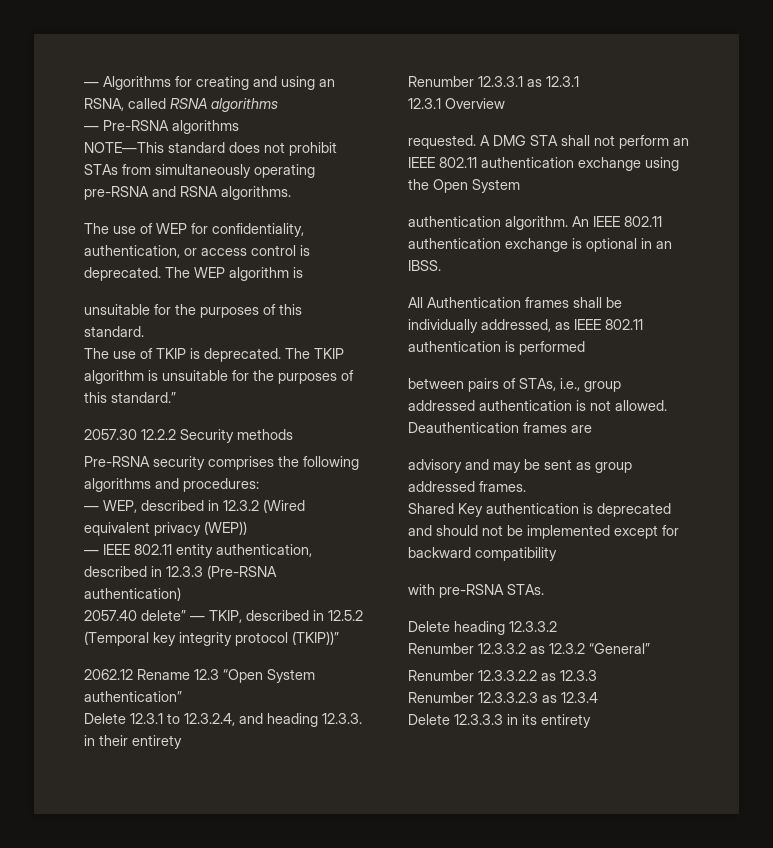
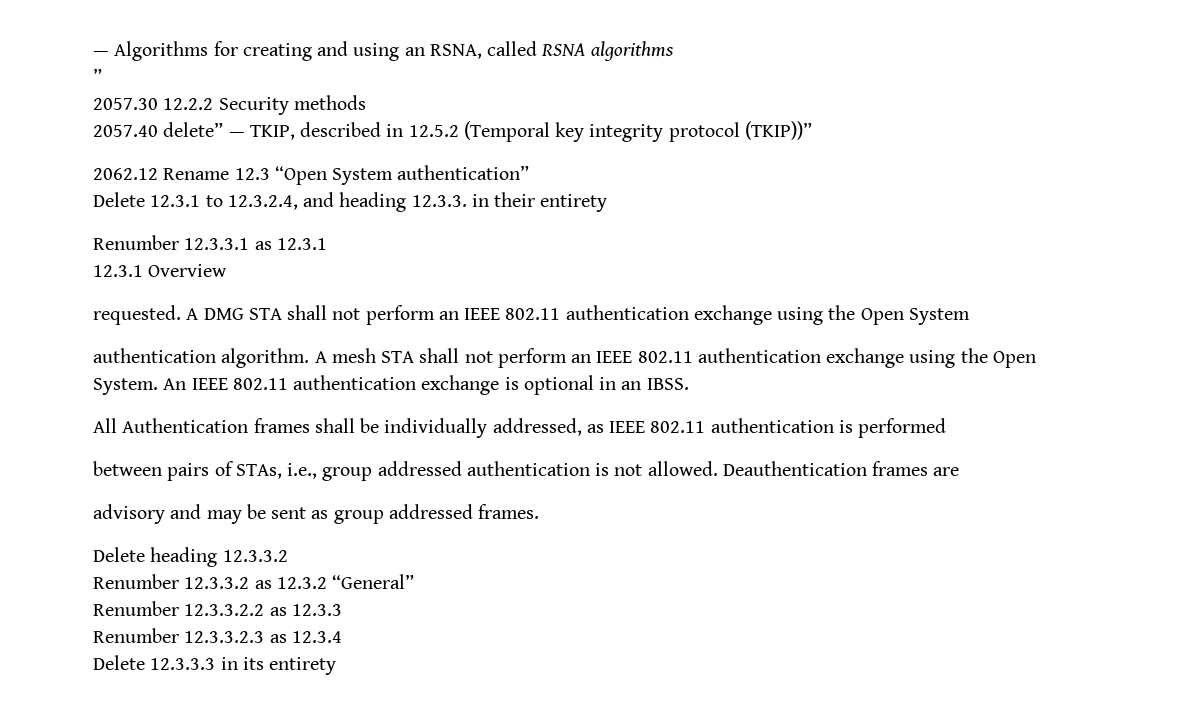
[84,120,239,134] [84,142,337,156] [84,164,315,178] [84,186,291,200] [84,223,304,237] [84,245,310,258] [84,267,303,281] [84,304,302,318] [84,326,144,337] [84,348,344,362] [84,370,354,384] [84,392,176,403] [84,429,293,443] [84,456,359,470] [84,478,259,492] [84,499,305,513] [84,521,247,536] [84,544,312,558] [84,565,277,579] [84,587,181,601] — Pre-RSNA algorithms // NOTE—This standard does not prohibit STAs from simultaneously operating pre-RSNA and RSNA algorithms. // The use of WEP for confidentiality, authentication, or access control is deprecated. The WEP algorithm is // unsuitable for the purposes of this standard. // The use of TKIP is deprecated. The TKIP algorithm is unsuitable for the purposes of this standard.” // 2057.30 12.2.2 Security methods // Pre-RSNA security comprises the following algorithms and procedures: // — WEP, described in 12.3.2 (Wired equivalent privacy (WEP)) // — IEEE 802.11 entity authentication, described in 12.3.3 (Pre-RSNA authentication) -> [93,68,102,83] [93,95,366,115] ” // 2057.30 12.2.2 Security methods
(568, 223) none -> [314,348,1036,368] [93,378,158,395] A mesh STA shall not perform an IEEE 802.11 authentication exchange using the Open System.
[408,503,671,517] [408,525,679,539] [408,547,557,561] [408,584,544,598] // Shared Key authentication is deprecated and should not be implemented except for backward compatibility // with pre-RSNA STAs. -> (540, 511) none

